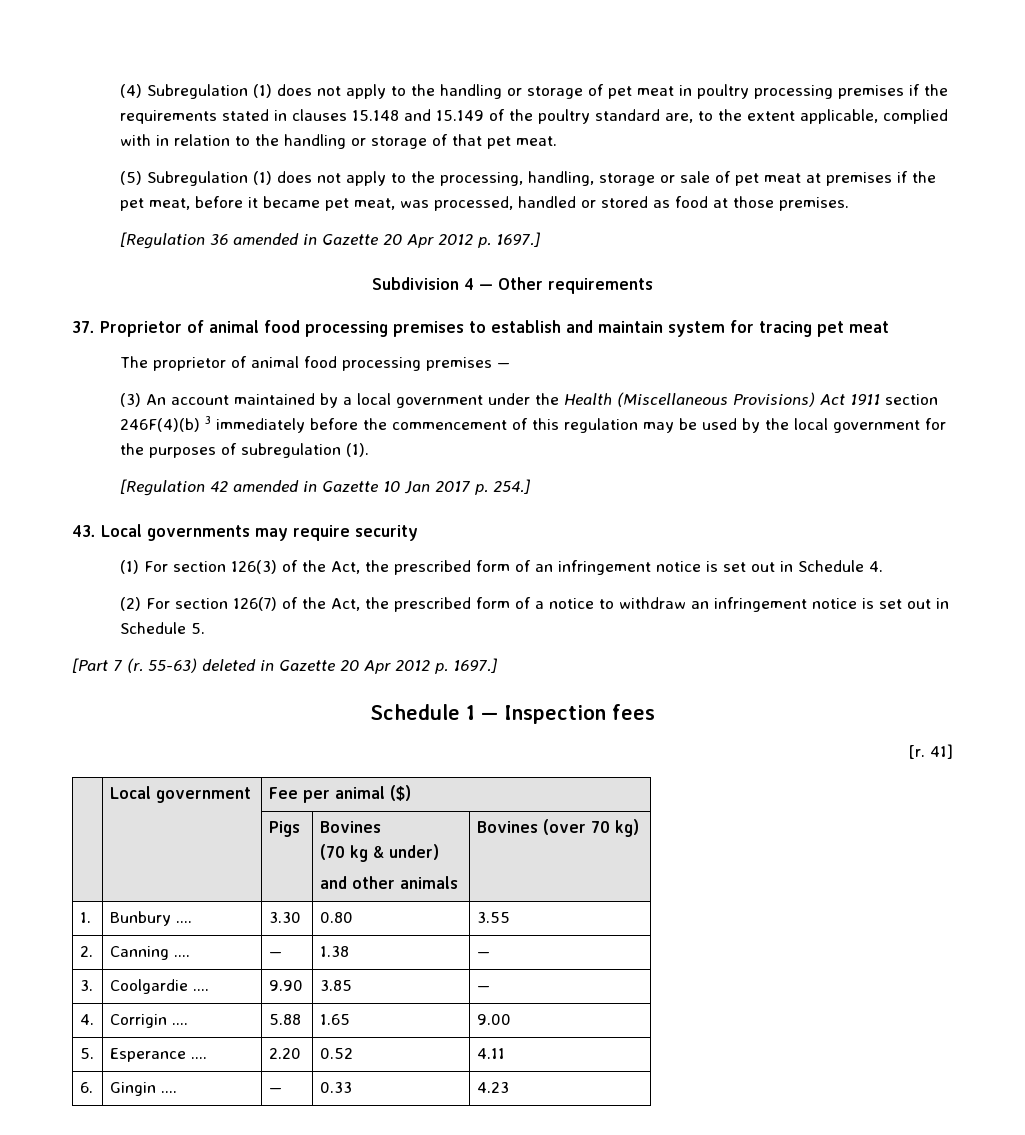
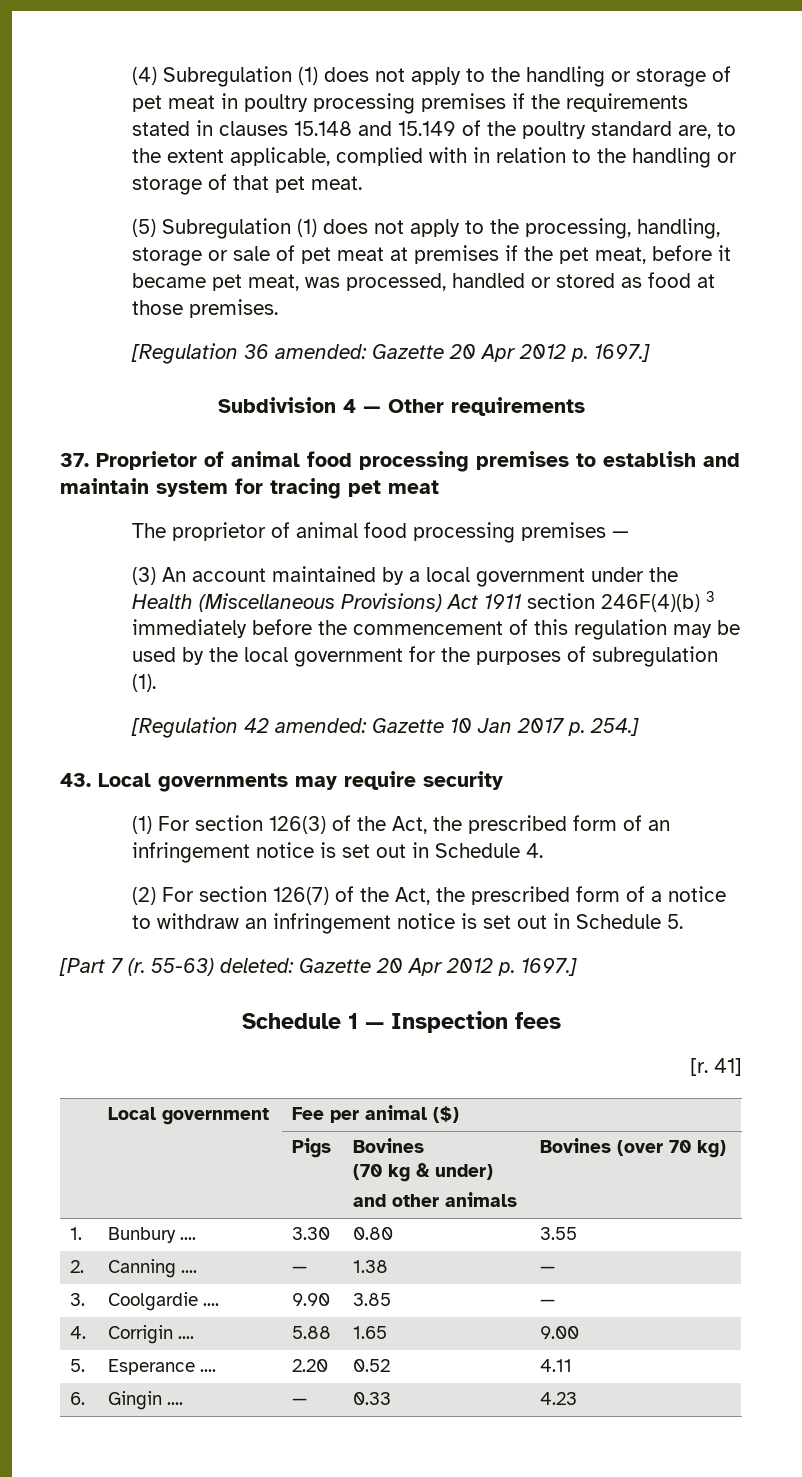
[233,233,318,245] amended in -> [275,344,368,359] amended:
[233,480,318,492] amended in -> [275,718,368,733] amended:
[201,659,274,671] deleted in -> [220,958,294,973] deleted:

